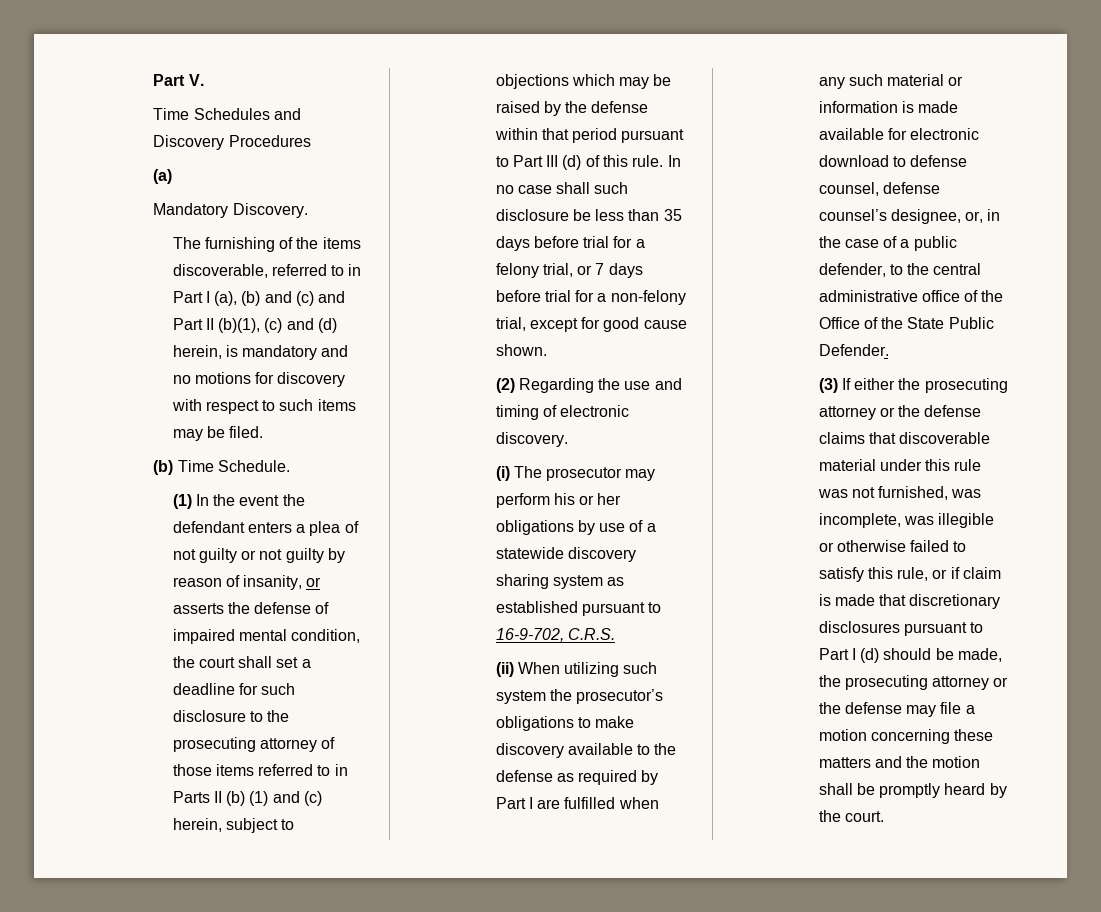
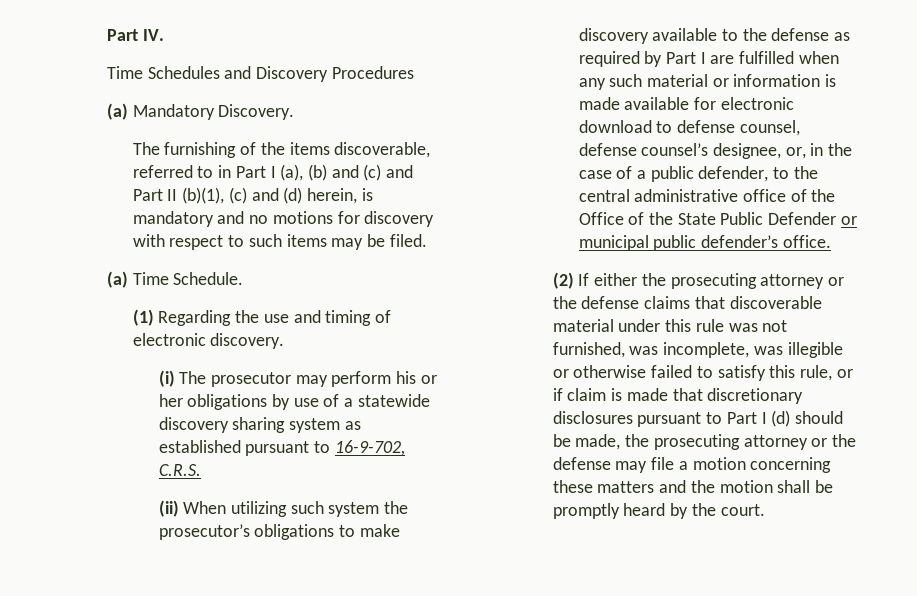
[153,74,204,86] Part V. -> [106,29,164,41] Part IV.
(173, 176) // -> (128, 111) none
[153,460,174,475] (b) -> [106,271,128,288] (a)
[195,494,305,506] [172,521,359,536] [172,548,346,563] [172,575,322,590] [172,602,330,614] [172,629,361,644] [172,656,311,668] [172,683,296,695] [172,710,290,722] [172,737,336,752] [172,764,348,776] [172,791,323,806] [172,818,295,833] [495,74,672,89] [495,101,649,116] [494,128,685,143] [495,155,681,170] [495,182,629,194] [495,209,682,221] [495,236,645,251] [495,263,643,278] [495,290,686,305] [495,317,687,332] [495,344,547,356] [495,378,515,393] In the event the defendant enters a plea of not guilty or not guilty by reason of insanity, or asserts the defense of impaired mental condition, the court shall set a deadline for such disclosure to the prosecuting attorney of those items referred to in Parts II (b) (1) and (c) herein, subject to objections which may be raised by the defense within that period pursuant to Part III (d) of this rule. In no case shall such disclosure be less than 35 days before trial for a felony trial, or 7 days before trial for a non-felony trial, except for good cause shown. // (2) -> (154, 317) none
[818,344,889,356] [818,378,838,393] Defender. // (3) -> [768,212,857,225] [578,235,831,251] [552,272,574,289] Defender or municipal public defender’s office. // (2)

